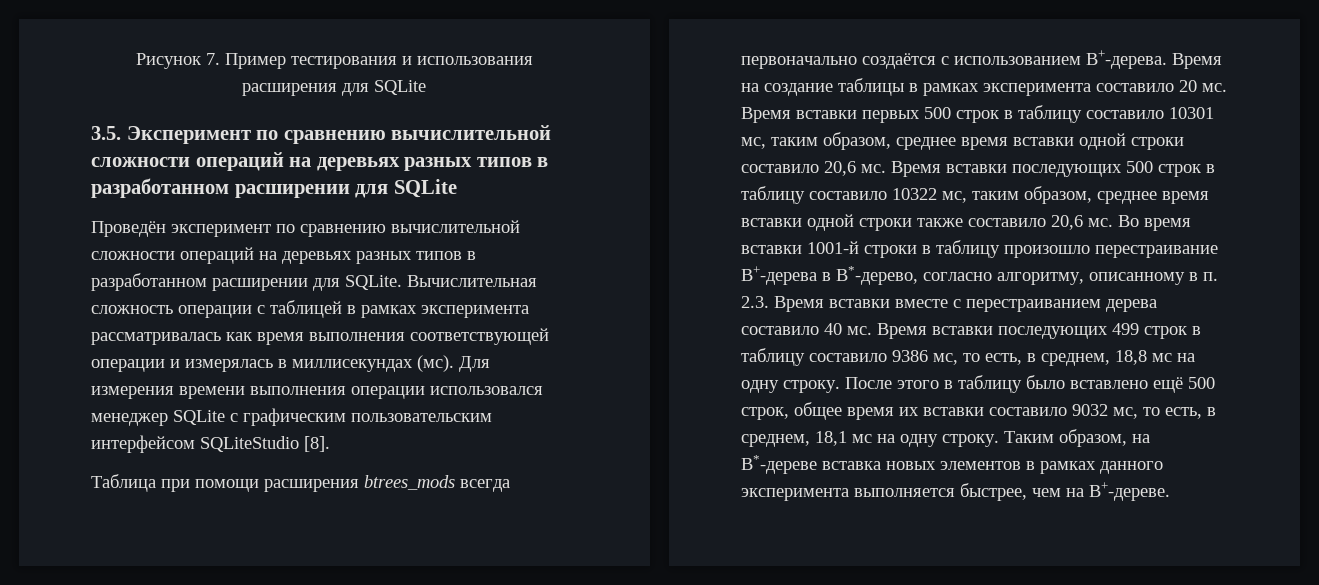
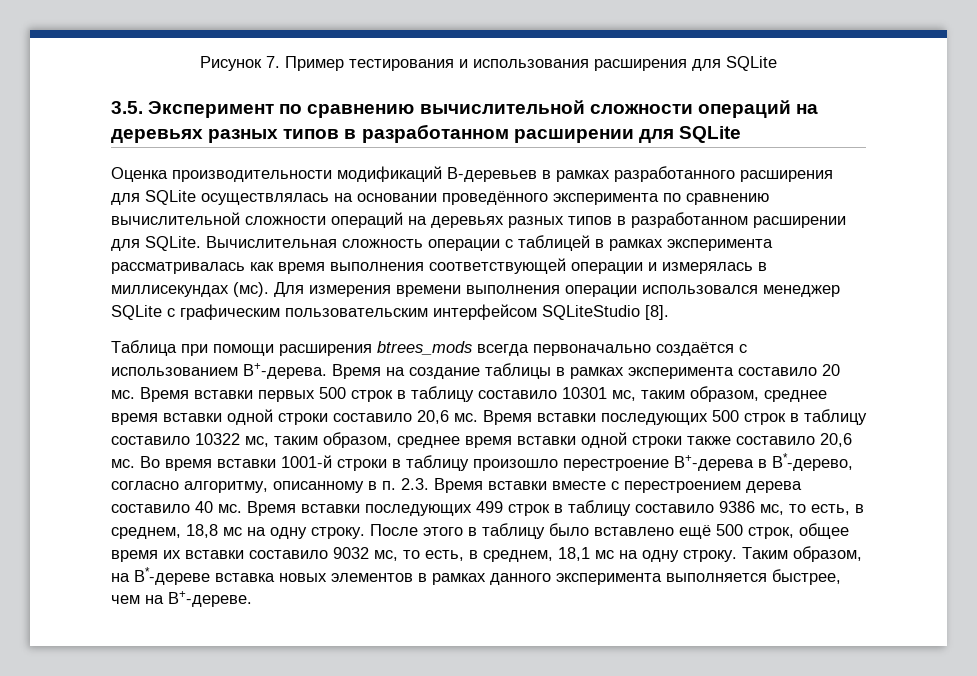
[91,221,271,237] Проведён эксперимент -> [111,166,833,182] [111,190,659,205] Оценка производительности модификаций B-деревьев в рамках разработанного расширения для SQLite осуществлялась на основании проведённого эксперимента
[1095,245,1218,258] перестраивание -> [563,459,669,471] перестроение
[966,299,1101,312] перестраиванием -> [624,481,741,493] перестроением

